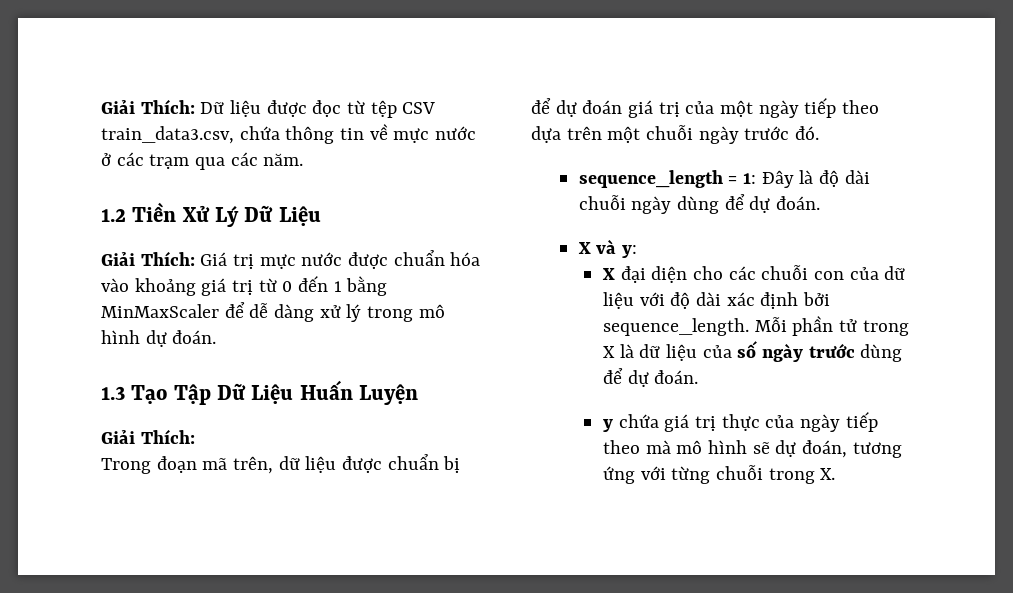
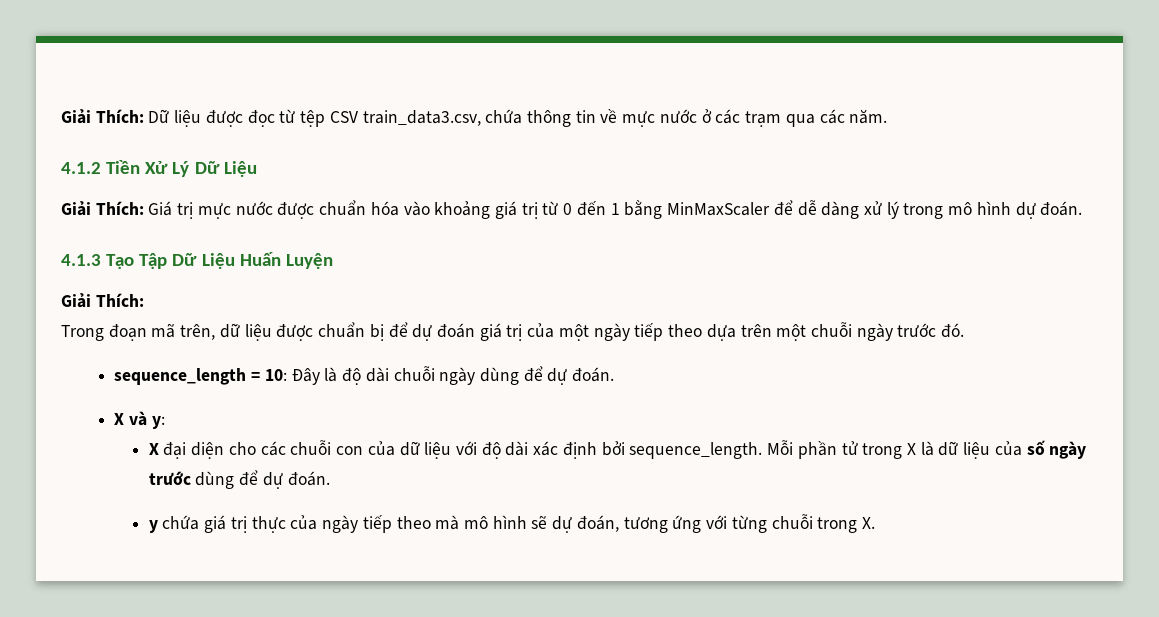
[101,209,126,222] 1.2 -> [61,162,101,174] 4.1.2
[101,386,125,400] 1.3 -> [61,254,101,266] 4.1.3
[742,173,756,184] 1: -> [264,369,287,381] 10:

